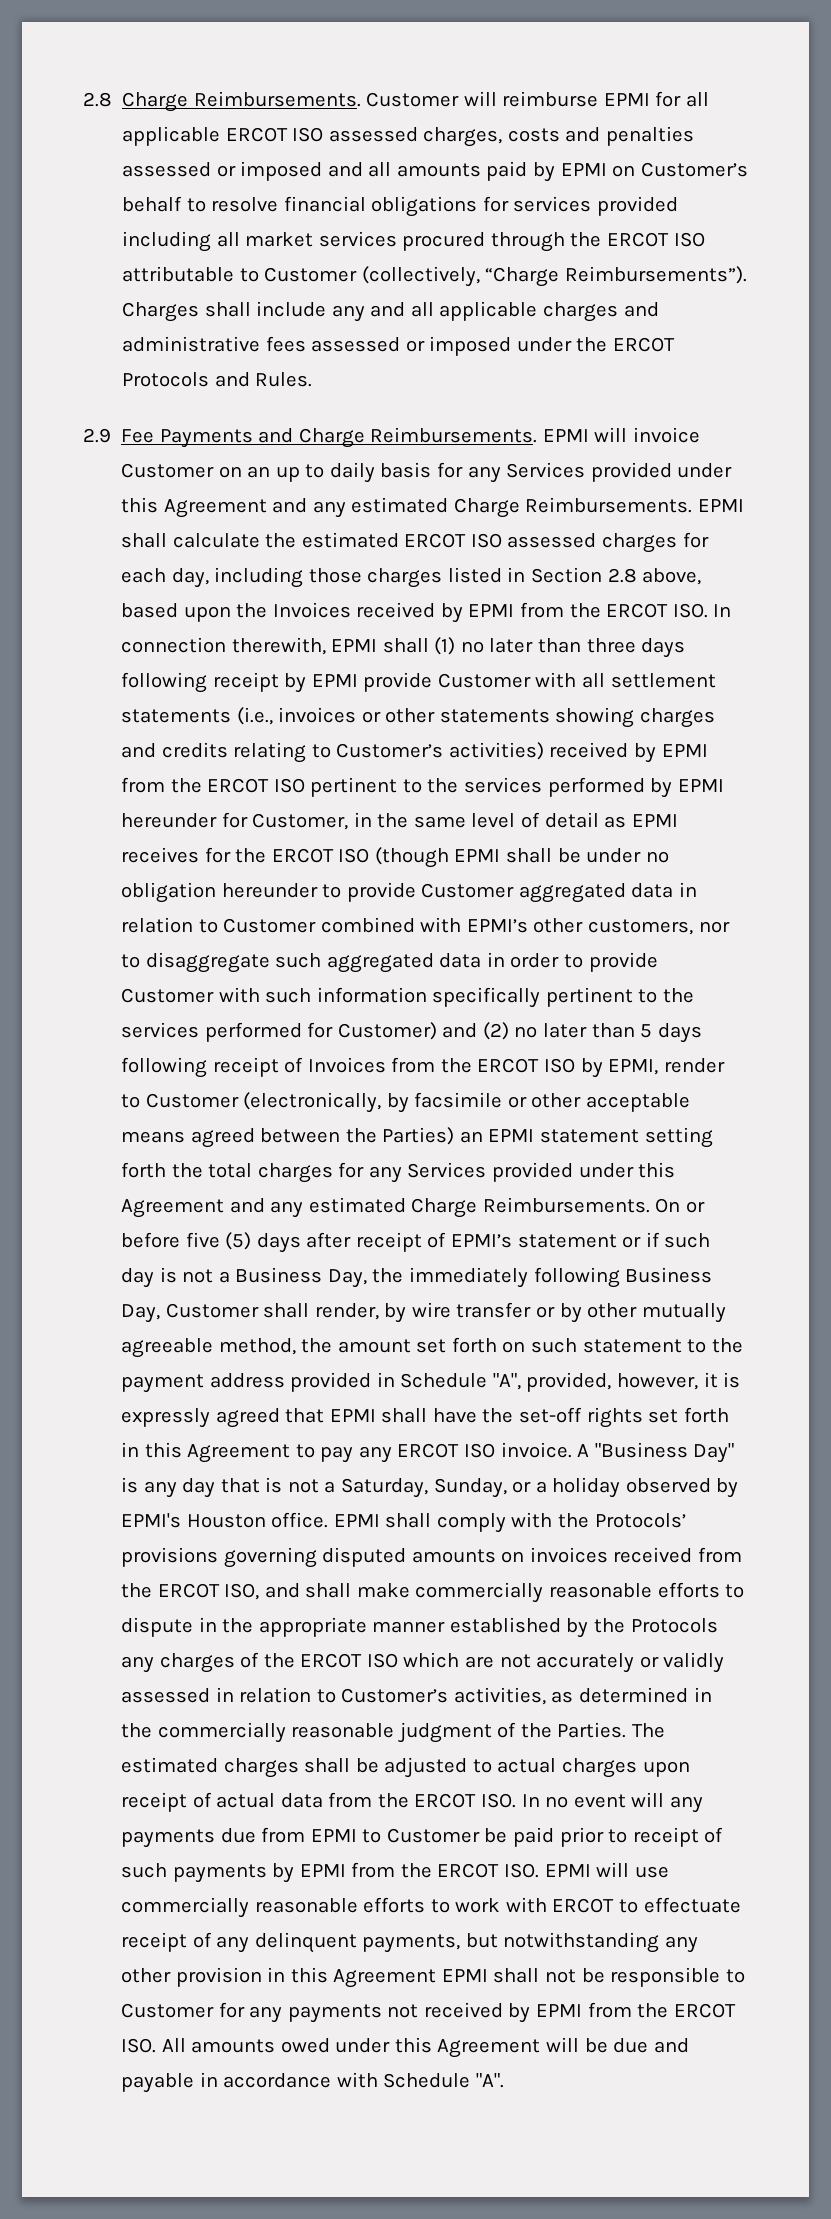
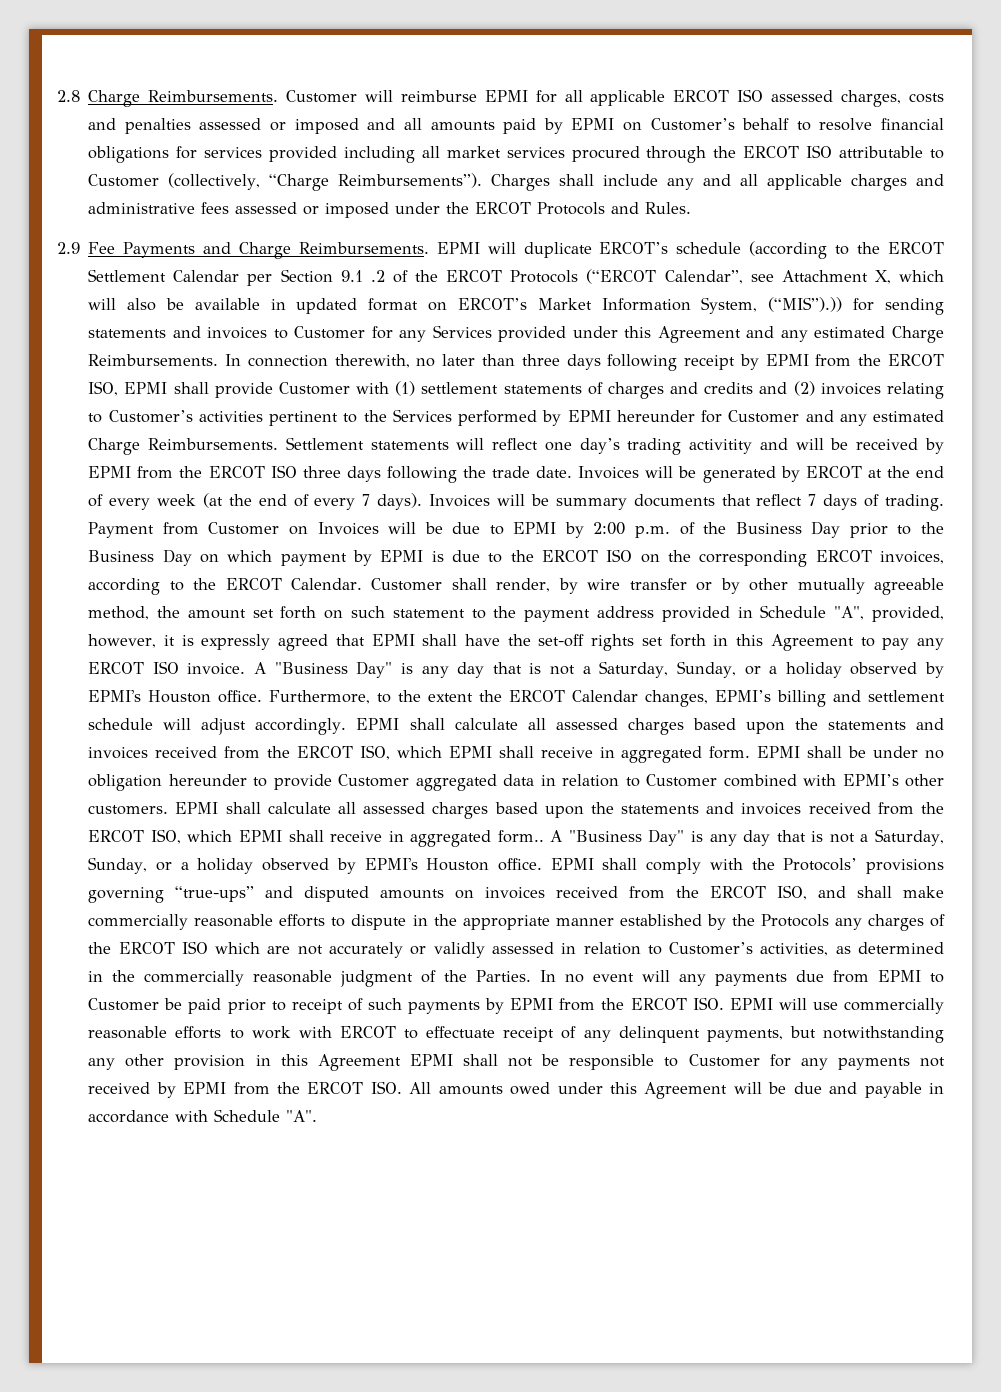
[632,427,700,443] [121,462,432,483] invoice Customer on an up to daily basis -> [523,241,945,259] [88,269,945,286] [88,297,944,315] [88,326,366,339] duplicate ERCOT’s schedule (according to the ERCOT Settlement Calendar per Section 9.1 .2 of the ERCOT Protocols (“ERCOT Calendar”, see Attachment X, which will also be available in updated format on ERCOT’s Market Information System, (“MIS”).)) for sending statements and invoices to Customer
[697,499,744,512] [121,532,709,553] [121,567,702,588] [121,602,732,623] [121,637,456,655] EPMI shall calculate the estimated ERCOT ISO assessed charges for each day, including those charges listed in Section 2.8 above, based upon the Invoices received by EPMI from the ERCOT ISO. In connection therewith, EPMI shall (1) -> [225,354,410,368] In connection therewith,
[363,672,605,692] provide Customer with all -> [815,354,944,367] [88,381,416,398] from the ERCOT ISO, EPMI shall provide Customer with (1)
[236,707,715,728] [121,742,544,763] (i.e., invoices or other statements showing charges and credits relating to Customer’s activities) -> [587,381,944,399] [88,409,944,426] [88,437,849,455] of charges and credits and (2) invoices relating to Customer’s activities pertinent to the Services performed by EPMI hereunder for Customer and any estimated Charge Reimbursements. Settlement statements will reflect one day’s trading activitity and will be
[310,777,724,798] [121,812,678,830] [121,847,669,868] [121,882,697,903] [121,917,730,935] [121,952,658,973] [121,987,694,1008] [121,1022,702,1043] [121,1057,725,1078] [121,1092,690,1113] [121,1127,713,1148] [121,1162,676,1183] [121,1197,705,1218] [121,1232,711,1253] [121,1267,713,1288] [121,1304,161,1323] pertinent to the services performed by EPMI hereunder for Customer, in the same level of detail as EPMI receives for the ERCOT ISO (though EPMI shall be under no obligation hereunder to provide Customer aggregated data in relation to Customer combined with EPMI’s other customers, nor to disaggregate such aggregated data in order to provide Customer with such information specifically pertinent to the services performed for Customer) and (2) no later than 5 days following receipt of Invoices from the ERCOT ISO by EPMI, render to Customer (electronically, by facsimile or other acceptable means agreed between the Parties) an EPMI statement setting forth the total charges for any Services provided under this Agreement and any estimated Charge Reimbursements. On or before five (5) days after receipt of EPMI’s statement or if such day is not a Business Day, the immediately following Business Day, -> [302,466,945,483] [88,493,945,511] [88,521,944,538] [88,549,944,567] [88,578,363,595] three days following the trade date. Invoices will be generated by ERCOT at the end of every week (at the end of every 7 days). Invoices will be summary documents that reflect 7 days of trading. Payment from Customer on Invoices will be due to EPMI by 2:00 p.m. of the Business Day prior to the Business Day on which payment by EPMI is due to the ERCOT ISO on the corresponding ERCOT invoices, according to the ERCOT Calendar.
(329, 1520) none -> [269,690,945,707] [88,718,944,735] [88,745,944,763] [88,774,944,791] [88,802,944,819] [88,829,945,847] [88,857,542,874] Furthermore, to the extent the ERCOT Calendar changes, EPMI’s billing and settlement schedule will adjust accordingly. EPMI shall calculate all assessed charges based upon the statements and invoices received from the ERCOT ISO, which EPMI shall receive in aggregated form. EPMI shall be under no obligation hereunder to provide Customer aggregated data in relation to Customer combined with EPMI’s other customers. EPMI shall calculate all assessed charges based upon the statements and invoices received from the ERCOT ISO, which EPMI shall receive in aggregated form.. A "Business Day" is any day that is not a Saturday, Sunday, or a holiday observed by EPMI's Houston office.
(317, 1557) none -> [175,886,294,902] “true-ups” and
[631,1723,665,1738] [121,1757,690,1778] [121,1792,516,1812] The estimated charges shall be adjusted to actual charges upon receipt of actual data from the ERCOT ISO. -> (532, 976) none

